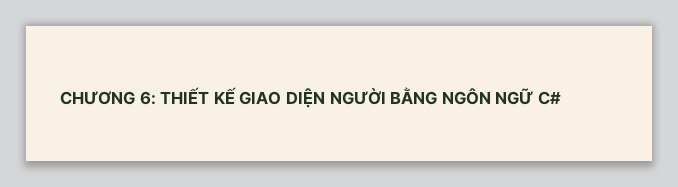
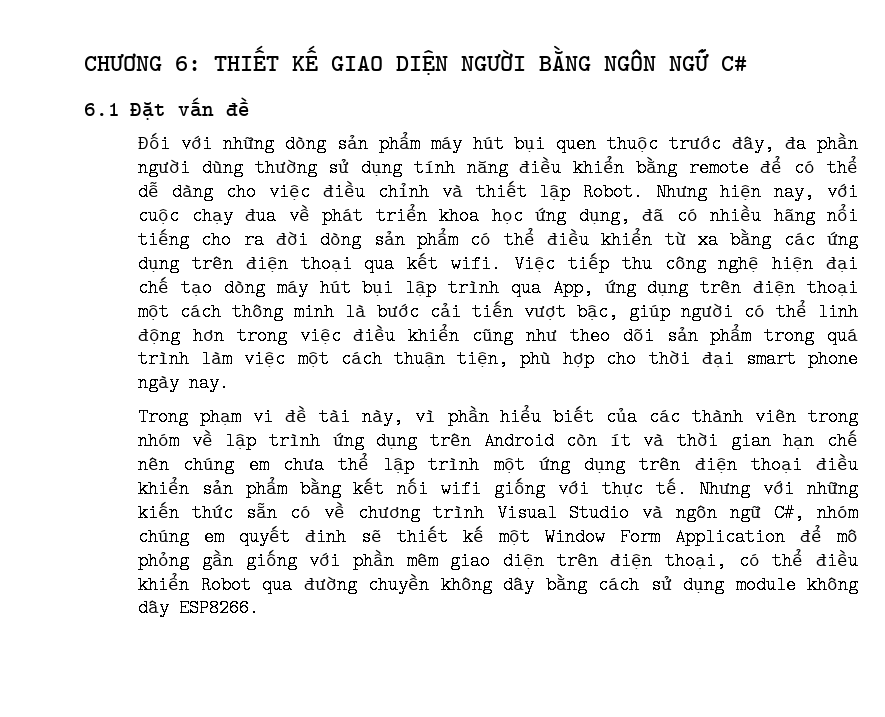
(561, 98) none -> [84,97,250,120] [138,132,859,153] [138,156,858,177] [138,180,858,201] [138,204,859,225] [138,228,859,249] [138,252,859,273] [138,276,859,297] [138,300,859,321] [138,324,859,345] [138,350,858,368] [138,374,230,392] [138,405,858,426] [138,429,858,450] [138,453,858,474] [138,477,859,498] [138,501,859,522] [138,525,858,546] [138,549,858,570] [138,573,858,594] [138,599,260,617] // 6.1 Đặt vấn đề // Đối với những dòng sản phẩm máy hút bụi quen thuộc trước đây, đa phần người dùng thường sử dụng tính năng điều khiển bằng remote để có thể dễ dàng cho việc điều chỉnh và thiết lập Robot. Nhưng hiện nay, với cuộc chạy đua về phát triển khoa học ứng dụng, đã có nhiều hãng nổi tiếng cho ra đời dòng sản phẩm có thể điều khiển từ xa bằng các ứng dụng trên điện thoại qua kết wifi. Việc tiếp thu công nghệ hiện đại chế tạo dòng máy hút bụi lập trình qua App, ứng dụng trên điện thoại một cách thông minh là bước cải tiến vượt bậc, giúp người có thể linh động hơn trong việc điều khiển cũng như theo dõi sản phẩm trong quá trình làm việc một cách thuận tiện, phù hợp cho thời đại smart phone ngày nay. // Trong phạm vi đề tài này, vì phần hiểu biết của các thành viên trong nhóm về lập trình ứng dụng trên Android còn ít và thời gian hạn chế nên chúng em chưa thể lập trình một ứng dụng trên điện thoại điều khiển sản phẩm bằng kết nối wifi giống với thực tế. Nhưng với những kiến thức sẵn có về chương trình Visual Studio và ngôn ngữ C#, nhóm chúng em quyết đinh sẽ thiết kế một Window Form Application để mô phỏng gần giống với phần mêm giao diện trên điện thoại, có thể điều khiển Robot qua đường chuyền không dây bằng cách sử dụng module không dây ESP8266.

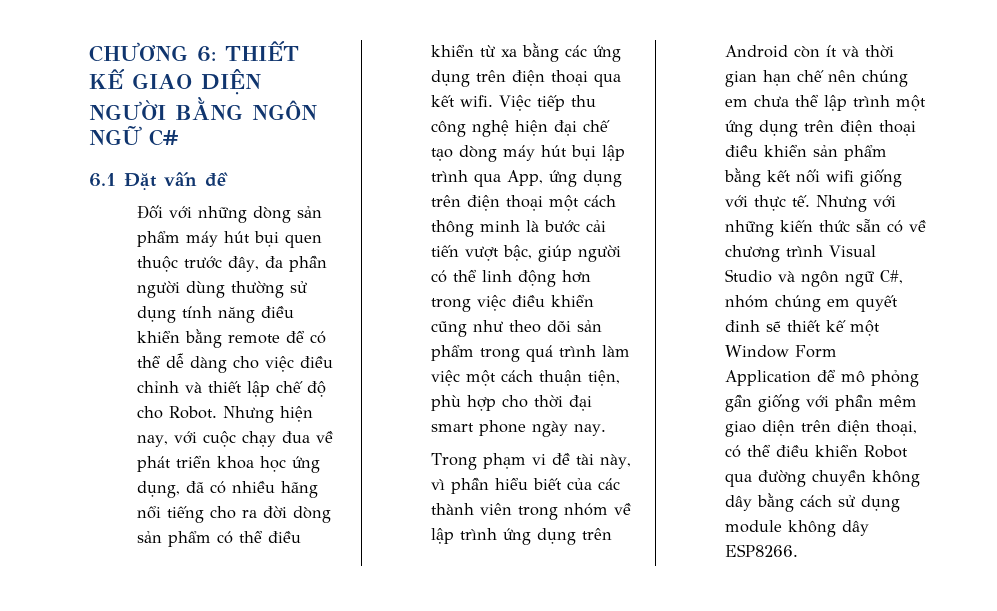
(571, 192) none -> [275,381,326,397] [136,406,163,419] chế độ cho

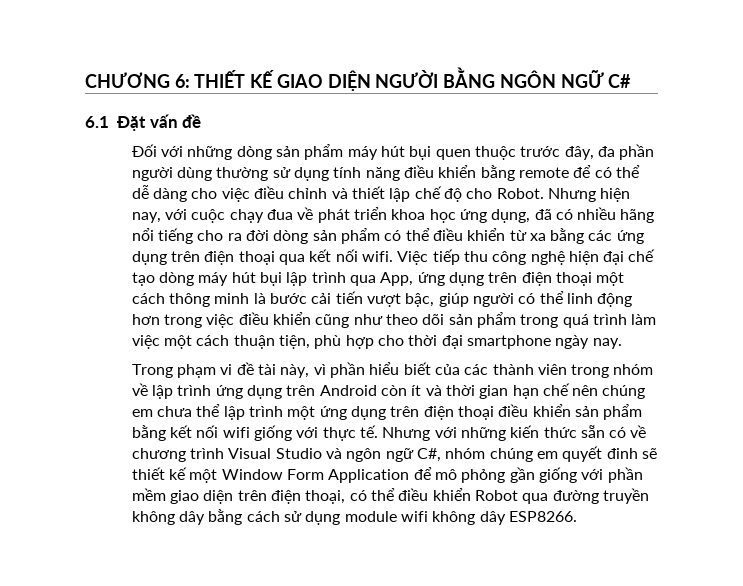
(455, 101) none -> [335,249,358,262] nối
[430,420,526,436] smart phone -> [466,335,551,349] smartphone
[878,395,917,407] mêm -> [131,488,166,501] mềm
[811,470,866,486] chuyền -> [602,488,649,504] truyền
(782, 526) none -> [400,511,428,522] wifi

